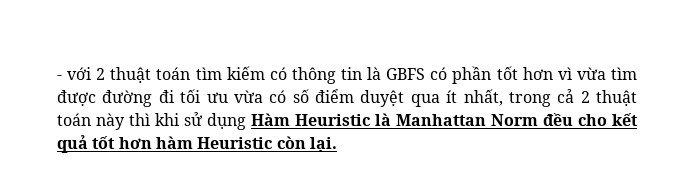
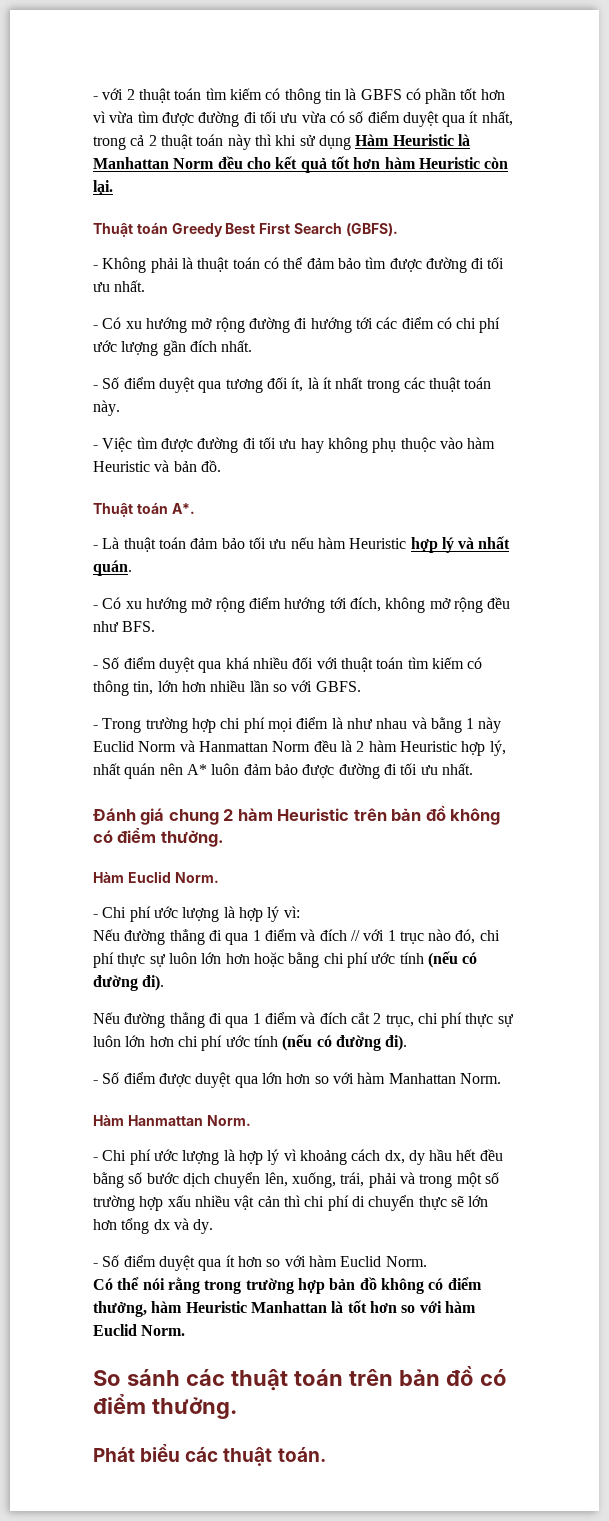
(337, 144) none -> [93,222,398,237] [93,257,505,273] [93,280,146,292] [93,317,501,333] [93,340,253,356] [93,377,492,393] [93,400,120,416] [93,437,496,453] [93,460,221,472] [93,503,195,517] [93,536,511,553] [93,560,132,576] [93,597,511,613] [93,621,156,632] [93,657,483,673] [93,680,361,696] [93,717,502,733] [93,740,506,756] [93,763,473,779] [93,805,501,825] [93,827,224,847] [93,871,219,883] [93,906,300,922] [93,929,500,945] [93,951,478,968] [93,975,165,991] [93,1012,514,1028] [93,1034,408,1051] [93,1072,501,1088] [93,1115,251,1126] [93,1149,503,1165] [93,1172,499,1188] [93,1195,489,1211] [93,1218,214,1234] [93,1255,427,1271] [93,1277,482,1294] [93,1300,476,1317] [93,1324,186,1336] [93,1366,507,1391] [93,1394,237,1419] [93,1444,326,1466] // Thuật toán Greedy Best First Search (GBFS). // - Không phải là thuật toán có thể đảm bảo tìm được đường đi tối ưu nhất. // - Có xu hướng mở rộng đường đi hướng tới các điểm có chi phí ước lượng gần đích nhất. // - Số điểm duyệt qua tương đối ít, là ít nhất trong các thuật toán này. // - Việc tìm được đường đi tối ưu hay không phụ thuộc vào hàm Heuristic và bản đồ. // Thuật toán A*. // - Là thuật toán đảm bảo tối ưu nếu hàm Heuristic hợp lý và nhất quán. // - Có xu hướng mở rộng điểm hướng tới đích, không mở rộng đều như BFS. // - Số điểm duyệt qua khá nhiều đối với thuật toán tìm kiếm có thông tin, lớn hơn nhiều lần so với GBFS. // - Trong trường hợp chi phí mọi điểm là như nhau và bằng 1 này Euclid Norm và Hanmattan Norm đều là 2 hàm Heuristic hợp lý, nhất quán nên A* luôn đảm bảo được đường đi tối ưu nhất. // Đánh giá chung 2 hàm Heuristic trên bản đồ không có điểm thưởng. // Hàm Euclid Norm. // - Chi phí ước lượng là hợp lý vì: // Nếu đường thẳng đi qua 1 điểm và đích // với 1 trục nào đó, chi phí thực sự luôn lớn hơn hoặc bằng chi phí ước tính (nếu có đường đi). // Nếu đường thẳng đi qua 1 điểm và đích cắt 2 trục, chi phí thực sự luôn lớn hơn chi phí ước tính (nếu có đường đi). // - Số điểm được duyệt qua lớn hơn so với hàm Manhattan Norm. // Hàm Hanmattan Norm. // - Chi phí ước lượng là hợp lý vì khoảng cách dx, dy hầu hết đều bằng số bước dịch chuyển lên, xuống, trái, phải và trong một số trường hợp xấu nhiều vật cản thì chi phí di chuyển thực sẽ lớn hơn tổng dx và dy. // - Số điểm duyệt qua ít hơn so với hàm Euclid Norm. // Có thể nói rằng trong trường hợp bản đồ không có điểm thưởng, hàm Heuristic Manhattan là tốt hơn so với hàm Euclid Norm. // So sánh các thuật toán trên bản đồ có điểm thưởng. // Phát biểu các thuật toán.

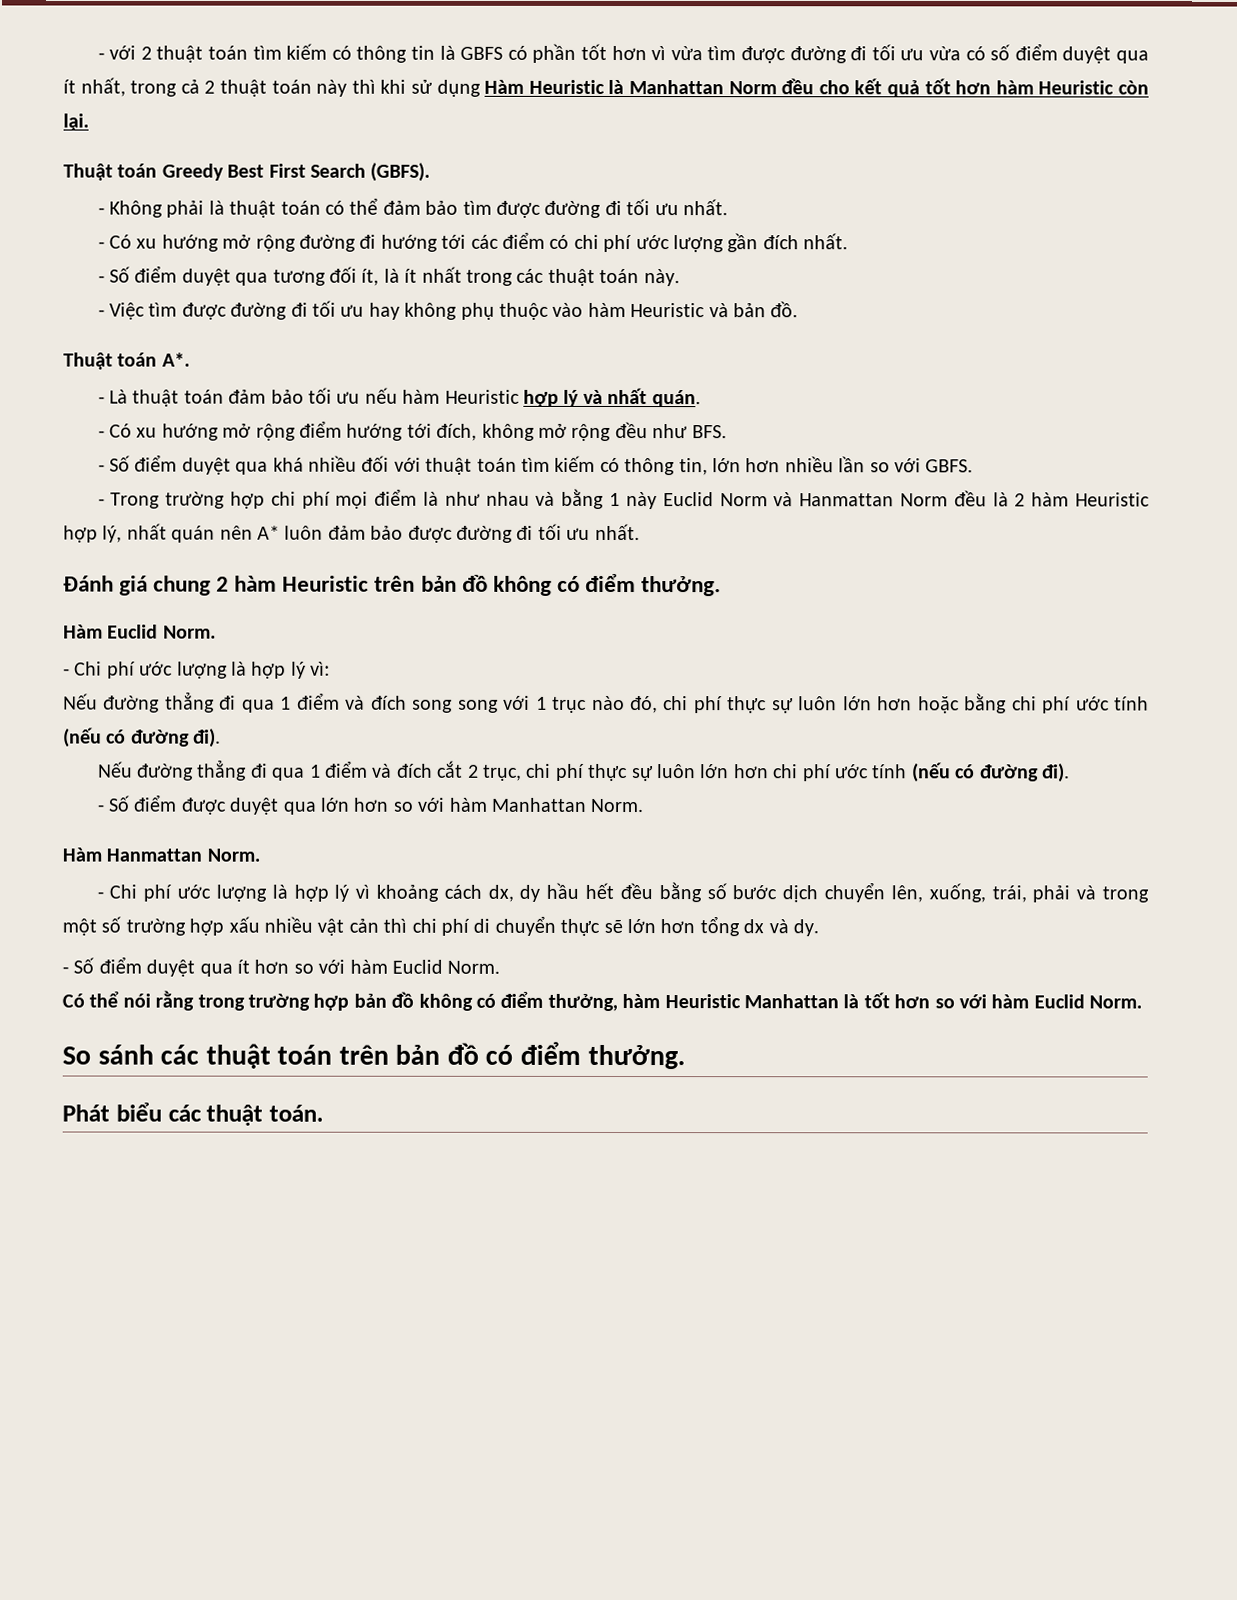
[350,930,360,941] // -> [412,699,499,713] song song

